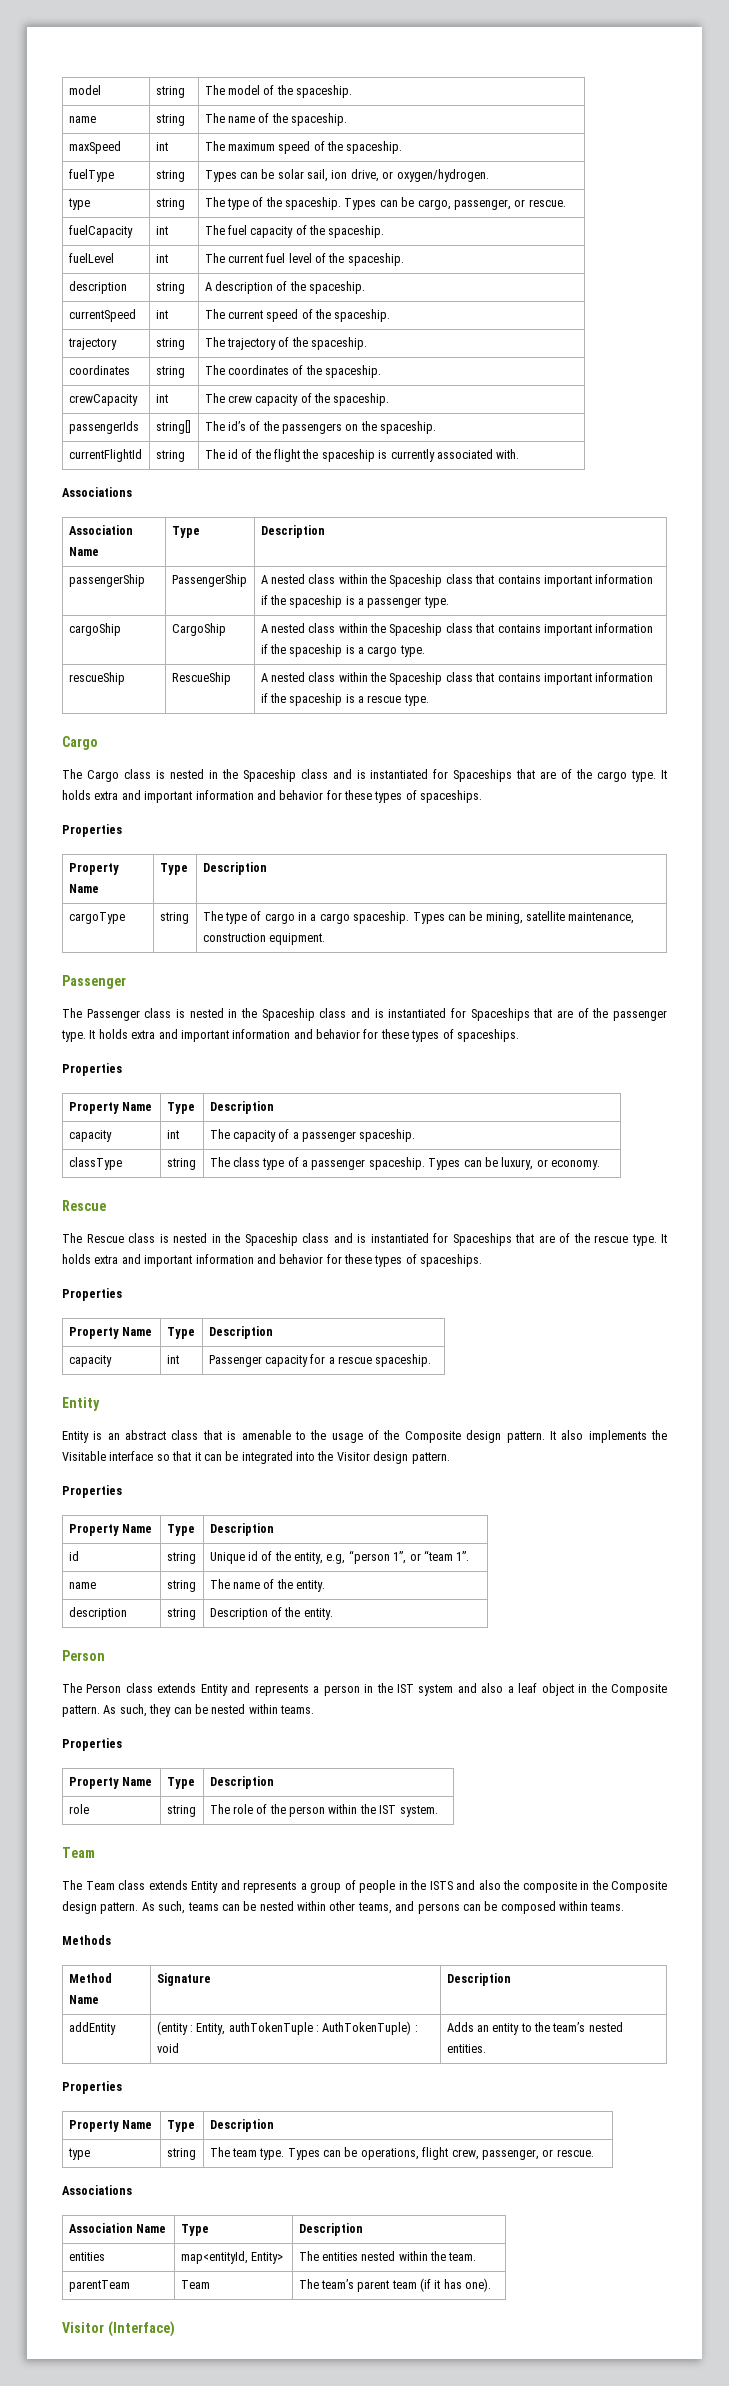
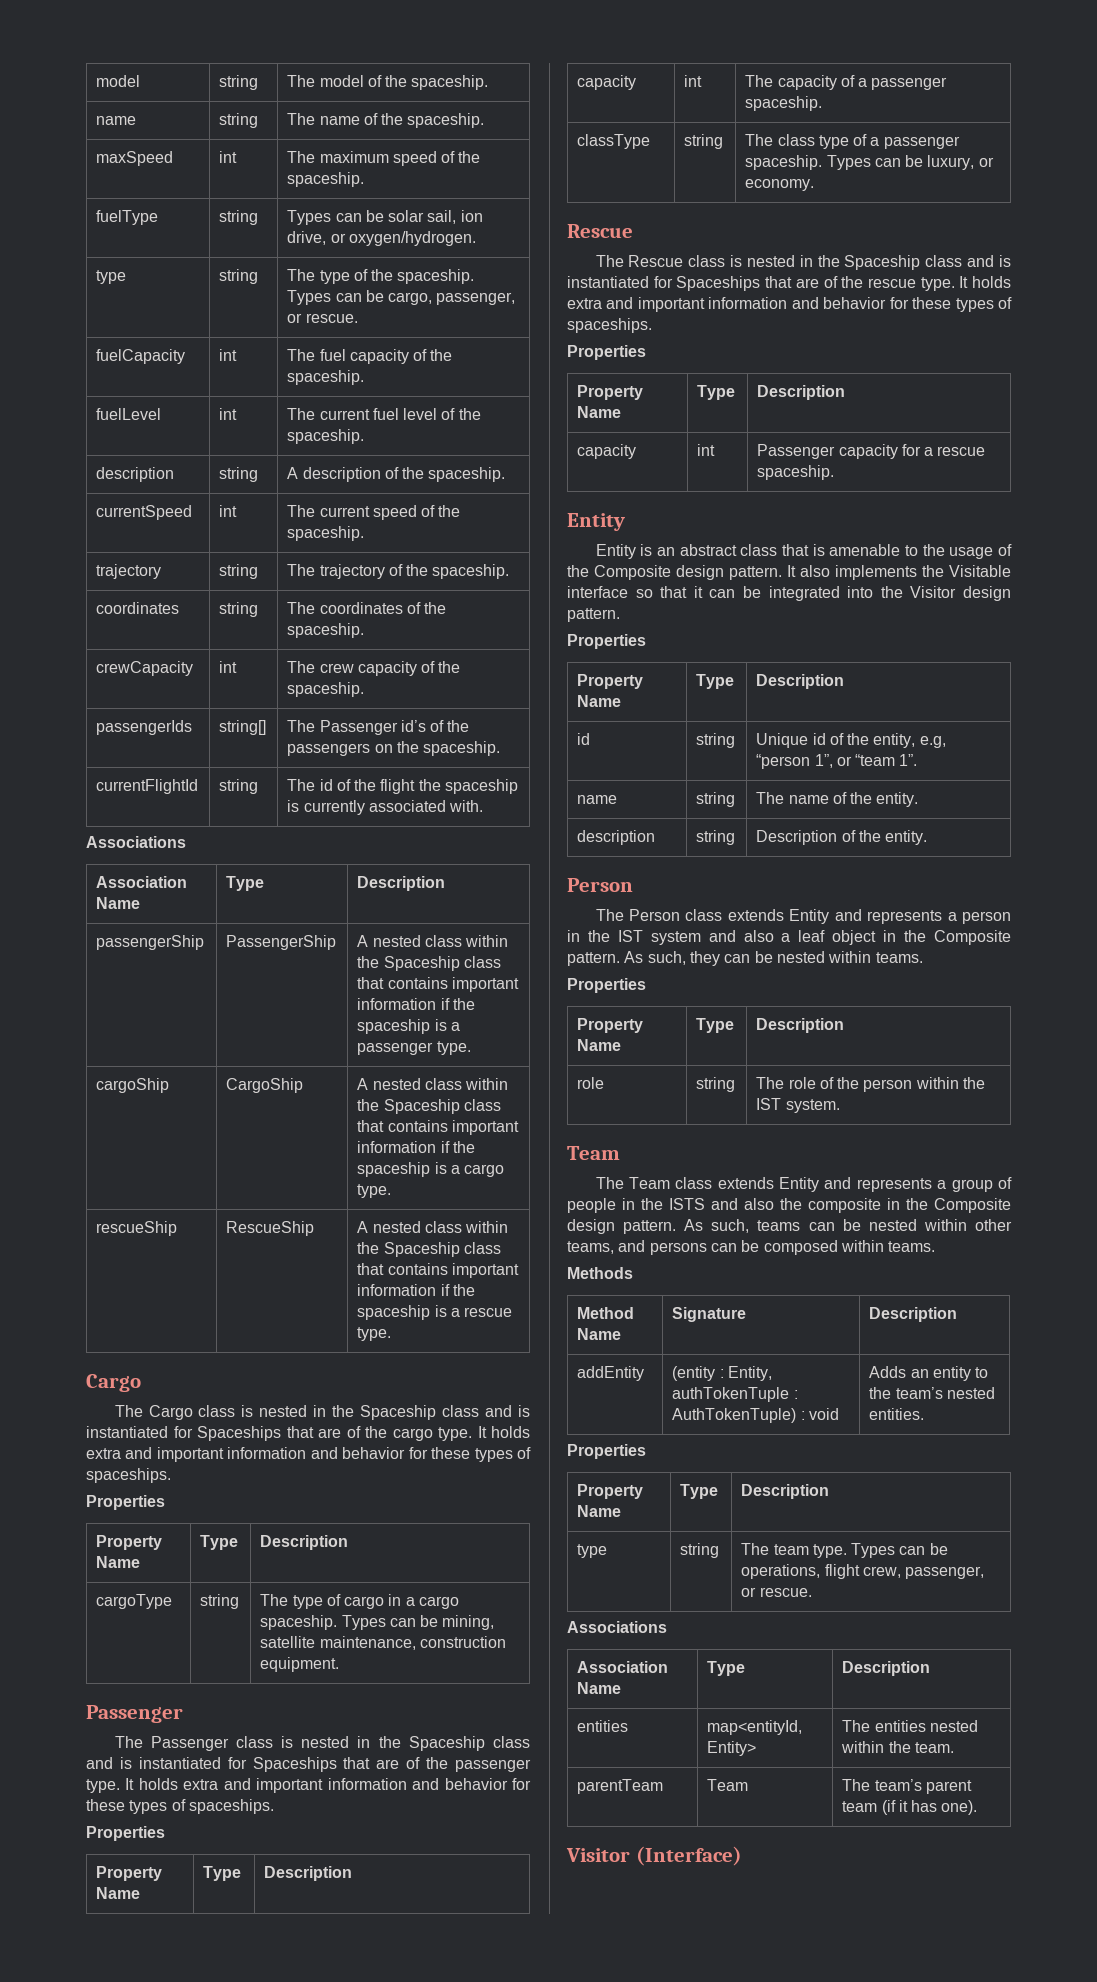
(225, 426) none -> [319,720,398,735] Passenger

